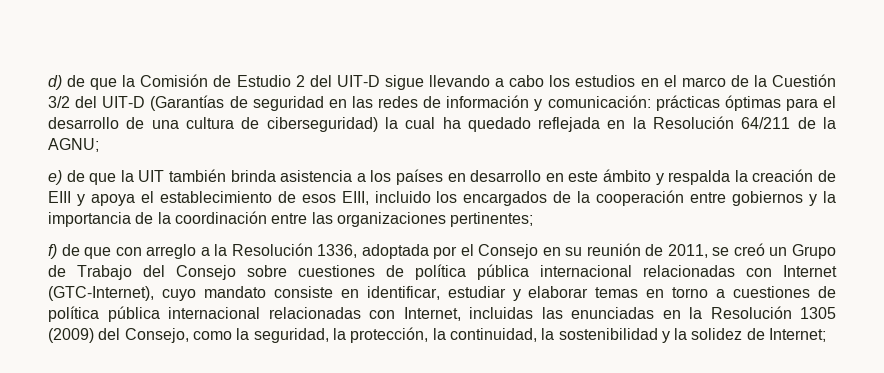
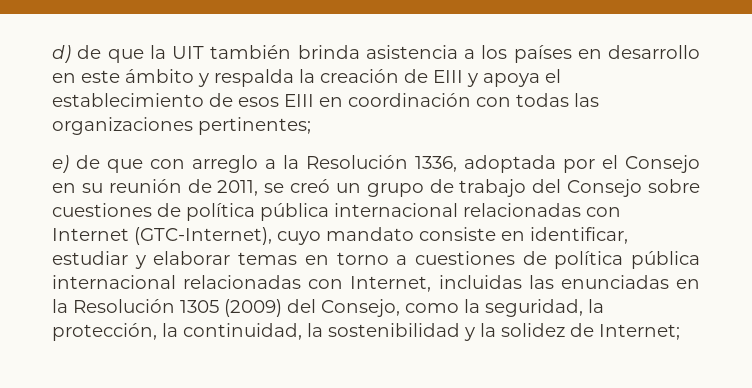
[140,74,836,90] [48,95,836,111] [48,116,836,132] [48,138,99,152] [48,170,134,185] Comisión de Estudio 2 del UIT-D sigue llevando a cabo los estudios en el marco de la Cuestión 3/2 del UIT-D (Garantías de seguridad en las redes de información y comunicación: prácticas óptimas para el desarrollo de una cultura de ciberseguridad) la cual ha quedado reflejada en la Resolución 64/211 de la AGNU; // e) de que la -> (166, 52) none
[341,190,837,206] [48,211,308,227] EIII, incluido los encargados de la cooperación entre gobiernos y la importancia de la coordinación entre -> [284,93,569,107] EIII en coordinación con todas
[48,244,57,259] f) -> [52,155,69,173] e)
[791,244,836,259] [48,265,132,280] Grupo de Trabajo -> [366,179,527,197] grupo de trabajo

